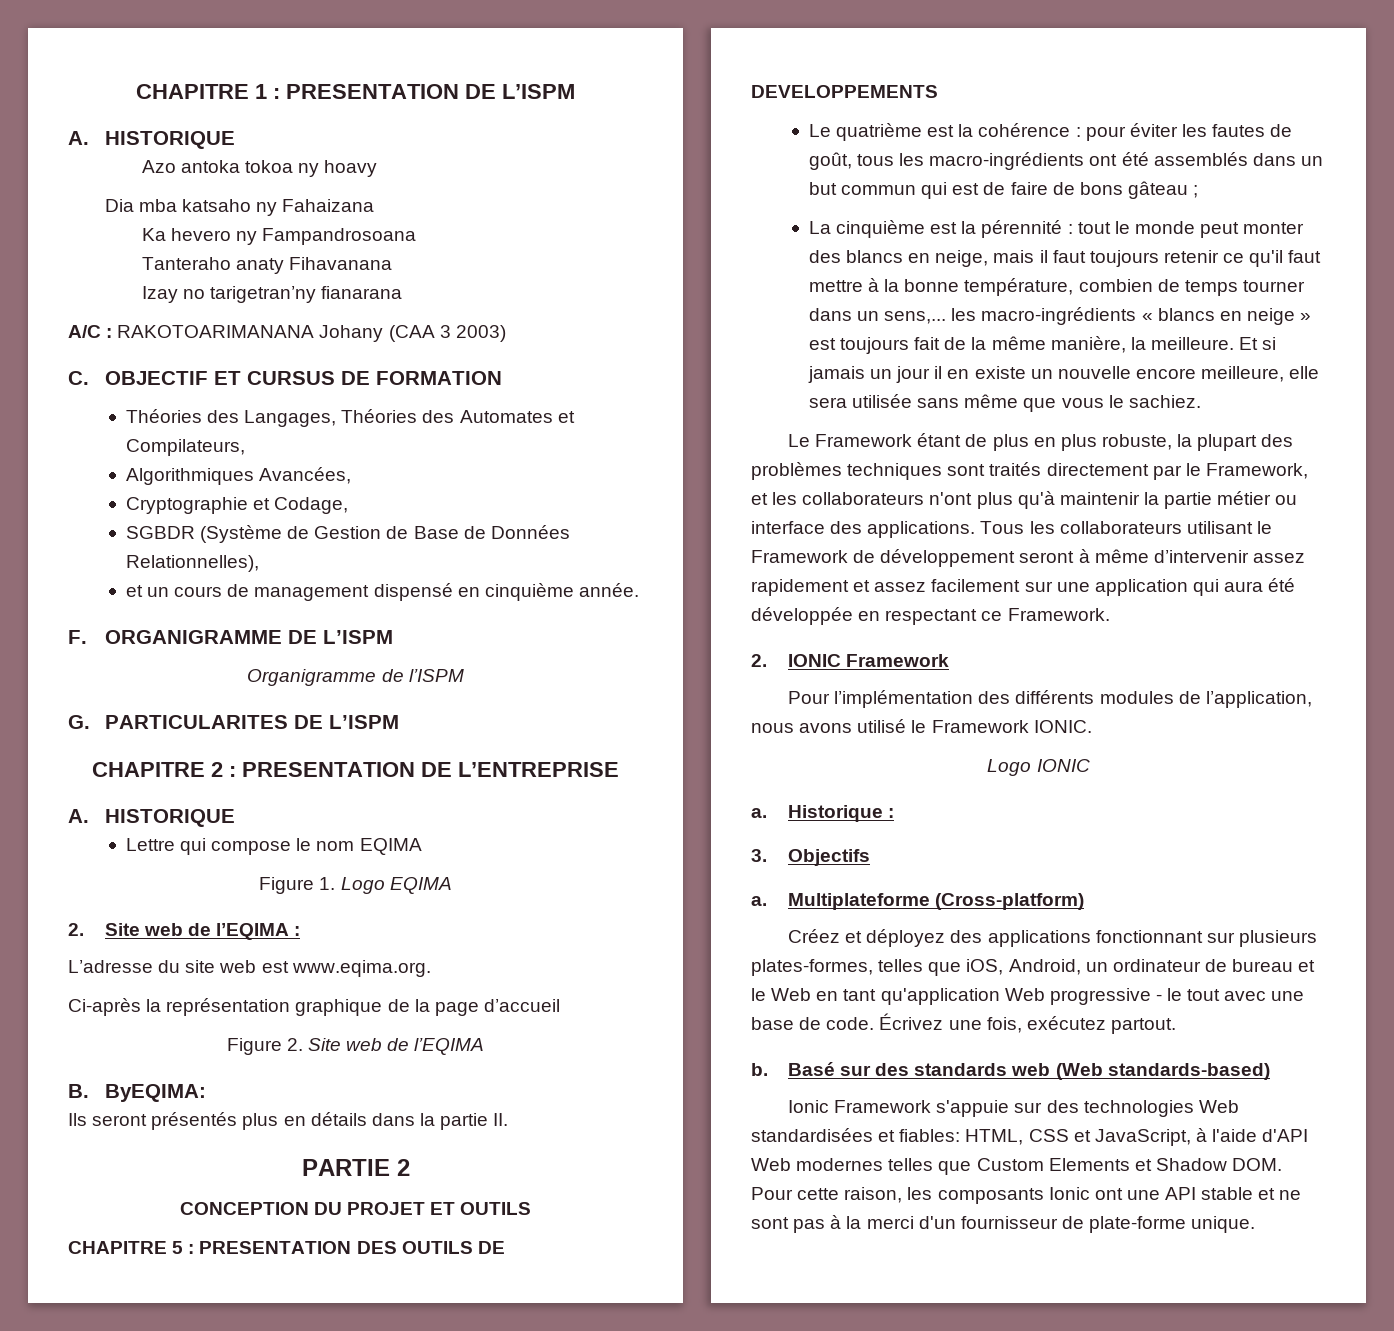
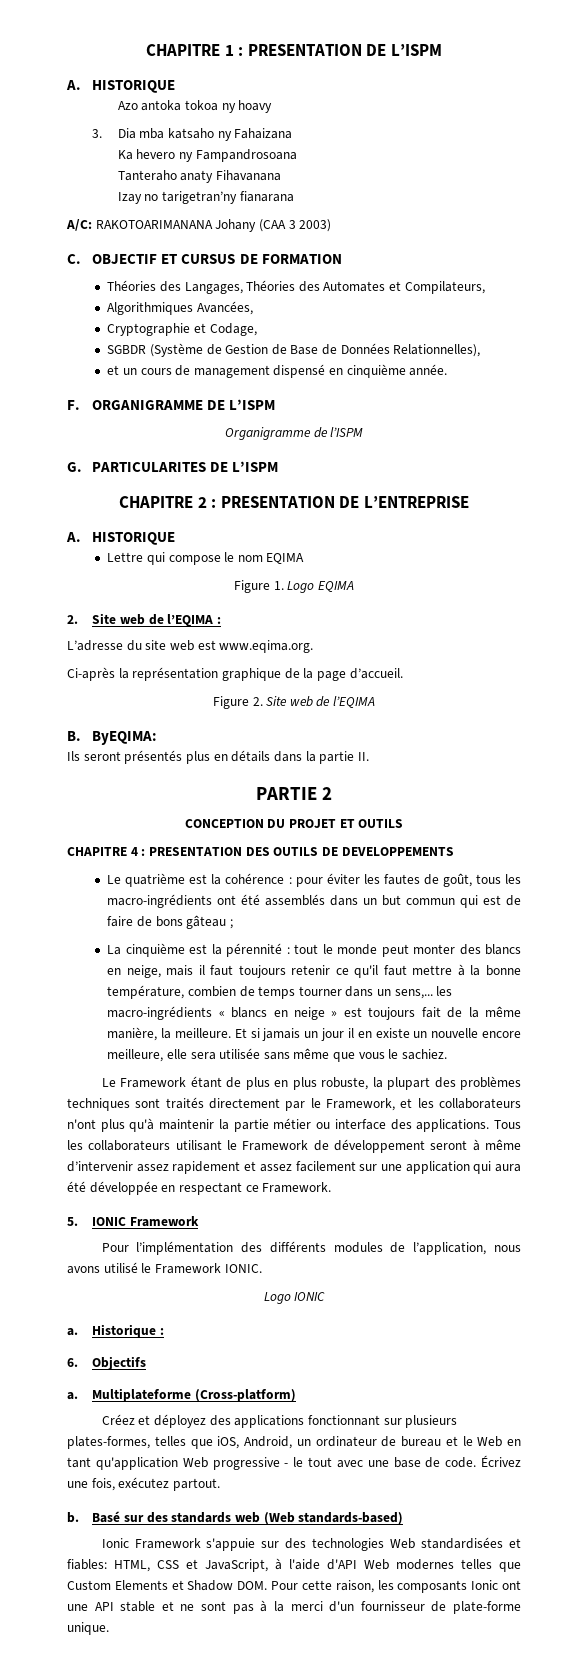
(378, 168) none -> [92,129,103,138] 3.
[68,325,113,338] A/C : -> [66,219,92,231] A/C:
[483,999,560,1012] d’accueil -> [349,668,403,679] d’accueil.
[172,1241,184,1254] 5 -> [130,847,138,856] 4
[751,654,767,667] 2. -> [67,1217,78,1226] 5.
[751,849,767,862] 3. -> [67,1358,78,1367] 6.

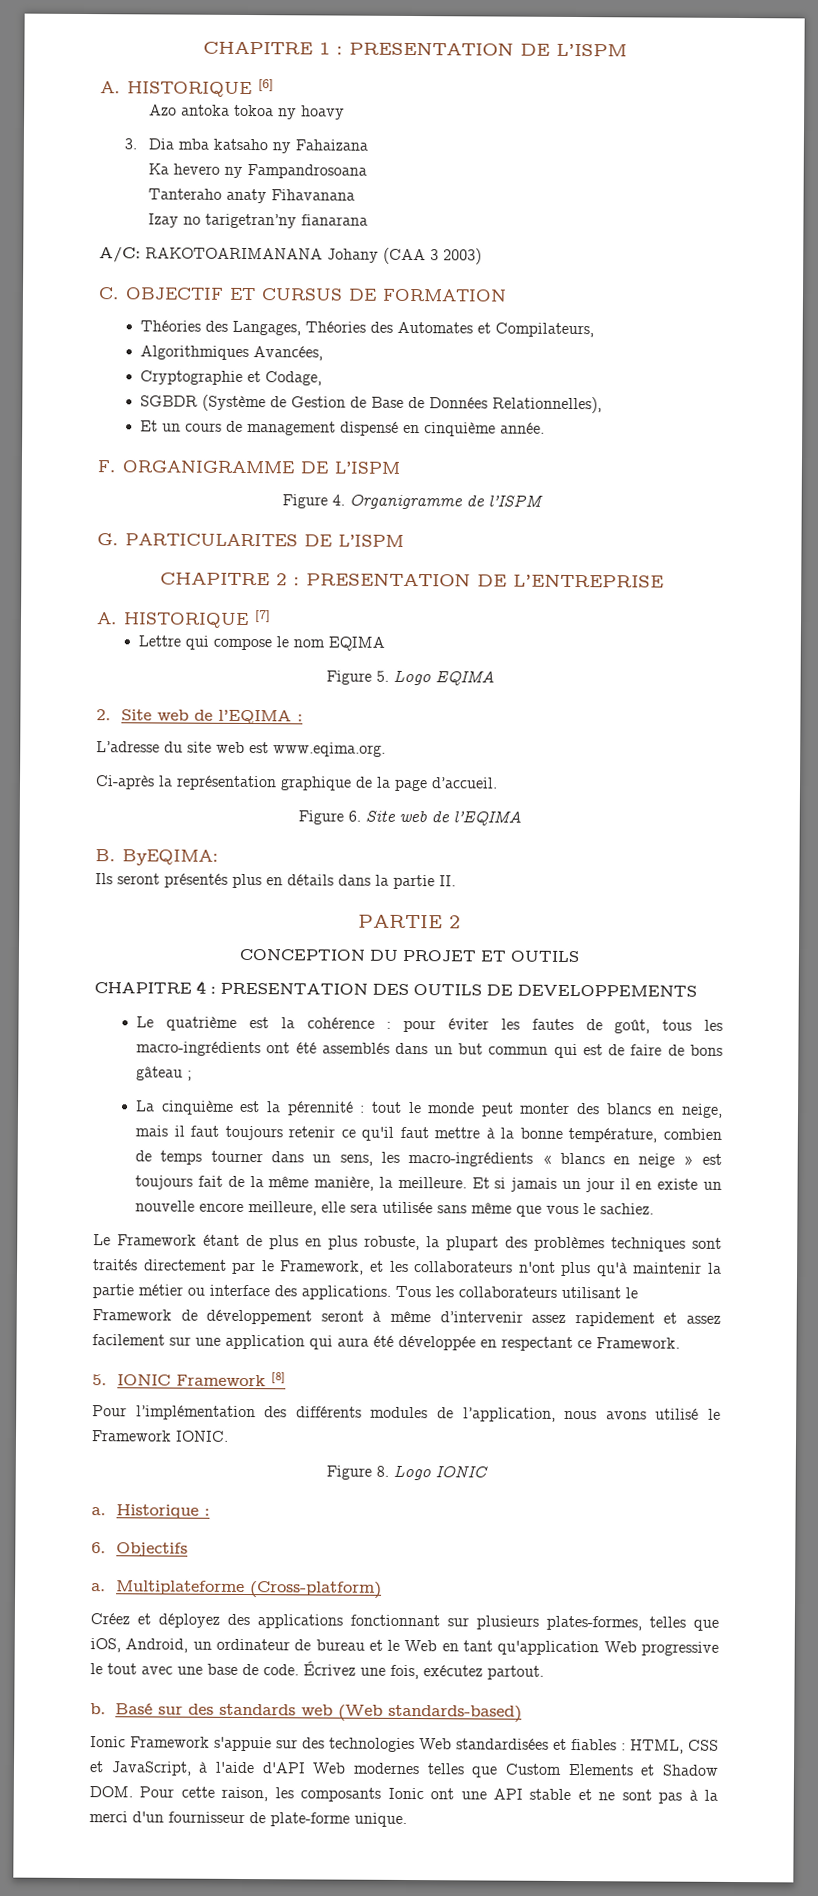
(176, 86) none -> [258,79,274,92] [6]
[107,365,120,375] et -> [140,420,159,432] Et
(276, 404) none -> [282,494,345,509] Figure 4.
(176, 538) none -> [254,610,271,623] [7]
[273,581,284,590] 1. -> [376,670,389,682] 5.
[252,697,263,706] 2. -> [347,810,361,822] 6.
[394,989,433,999] sens,... -> [339,1154,373,1166] sens,
(200, 1221) none -> [270,1372,286,1384] [8]
(262, 1268) none -> [325,1465,389,1480] Figure 8.
[284,1463,289,1467] - -> (719, 1648) none
[67,1559,107,1570] fiables: -> [571,1739,626,1751] fiables :

